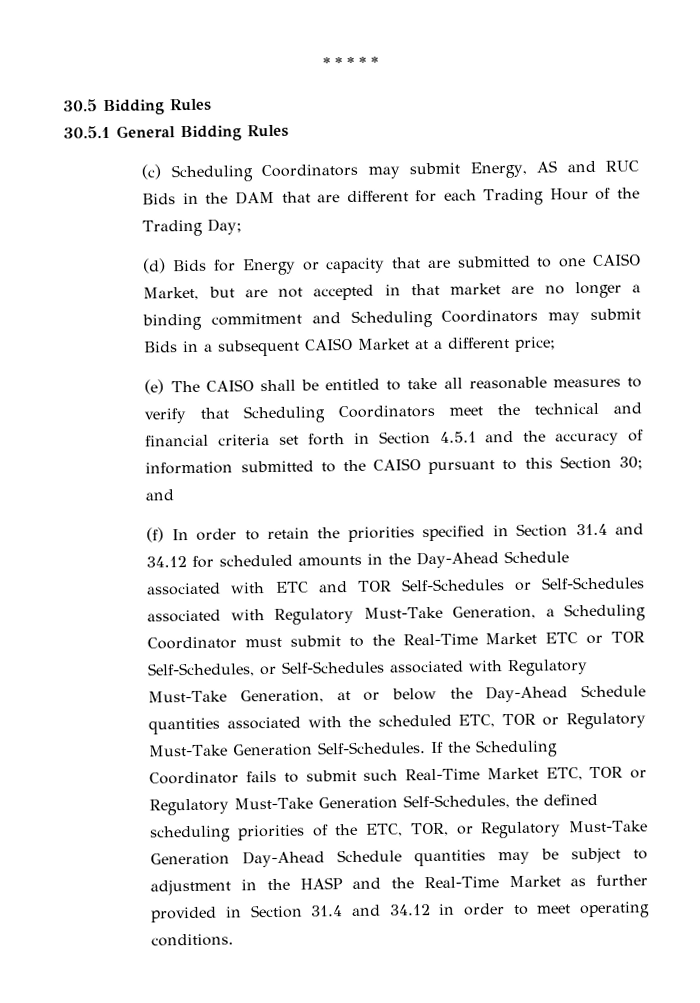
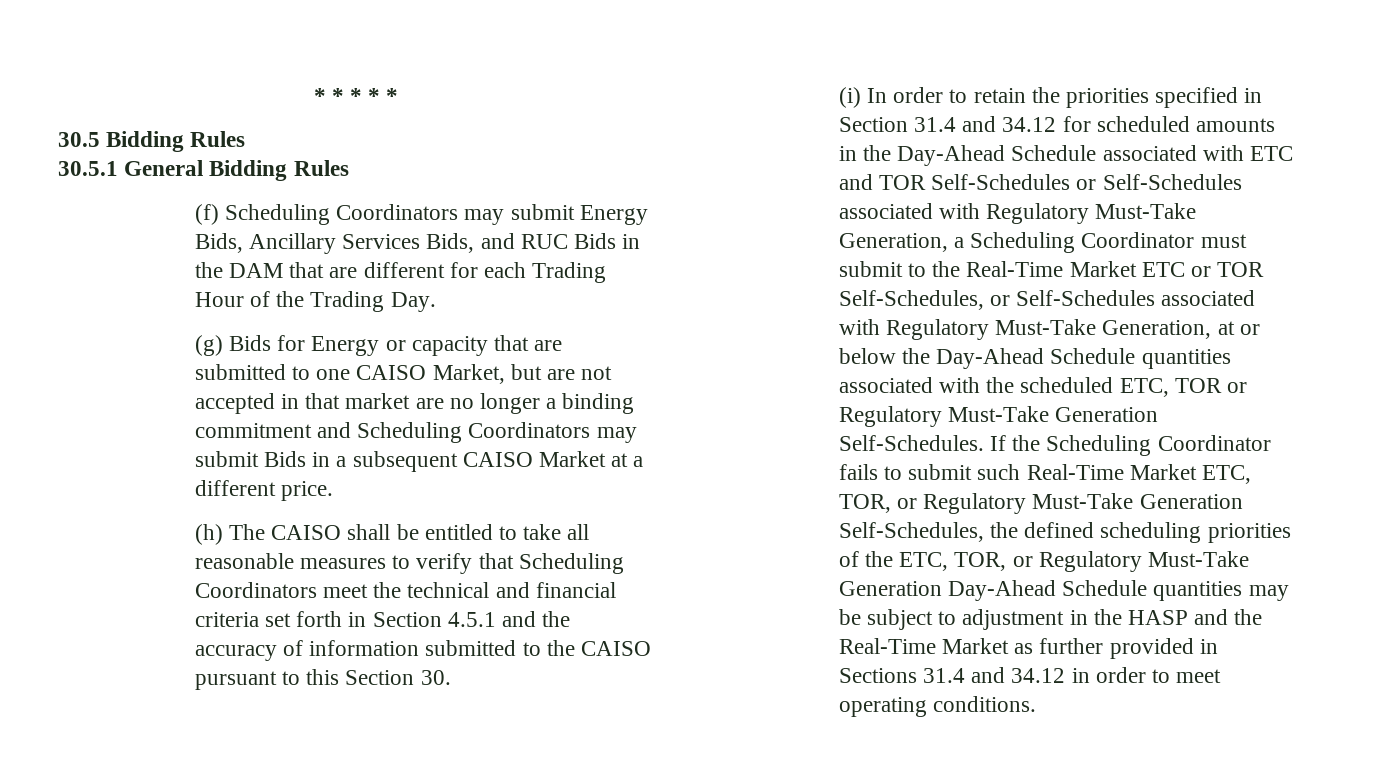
[141,160,558,183] (c) Scheduling Coordinators may submit Energy, AS -> [194,204,648,225] [194,233,475,254] (f) Scheduling Coordinators may submit Energy Bids, Ancillary Services Bids,
[207,218,243,235] [142,258,167,274] Day; // (d) -> [390,292,436,312] [194,335,223,356] Day. // (g)
[514,336,557,352] [144,379,165,395] price; // (e) -> [280,481,333,501] [194,524,223,545] price. // (h)
[619,456,643,470] [145,489,175,501] [146,527,165,543] 30; and // (f) -> [420,670,451,685] [838,87,861,108] 30. // (i)
[589,766,624,779] TOR -> [838,494,891,513] TOR,
[249,904,303,919] Section -> [838,668,917,683] Sections

